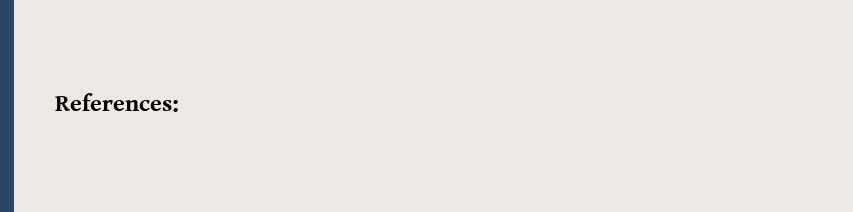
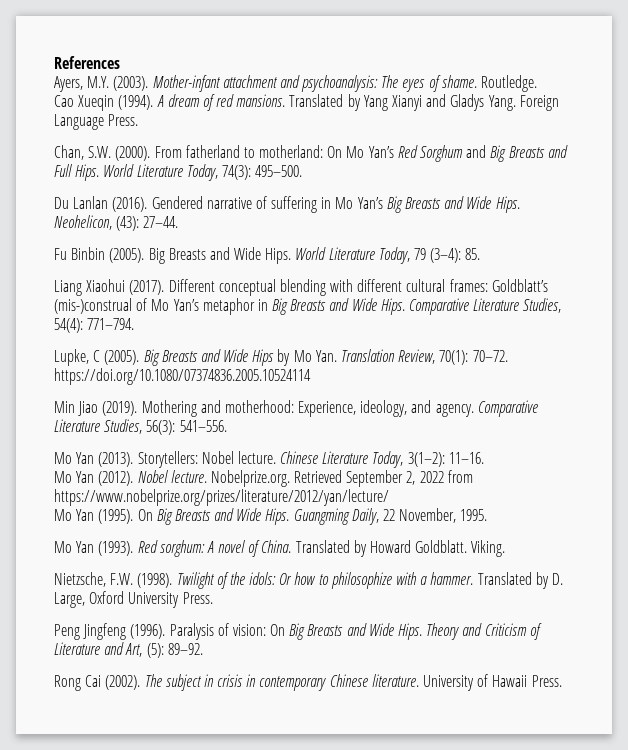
[55,93,179,112] References: -> [54,56,120,69] [54,75,538,92] [54,94,559,111] [54,114,139,130] [54,145,568,162] [54,164,303,181] [54,196,520,213] [54,215,179,231] [54,247,481,264] [54,279,548,296] [54,298,562,315] [54,318,135,333] [54,349,508,366] [54,368,311,385] [54,400,538,417] [54,419,227,435] [54,451,484,468] [54,470,473,487] [54,489,389,506] [54,508,488,525] [54,540,506,557] [54,572,563,589] [54,591,213,608] [54,623,542,640] [54,642,203,658] [54,674,562,691] References // Ayers, M.Y. (2003). Mother-infant attachment and psychoanalysis: The eyes of shame. Routledge. // Cao Xueqin (1994). A dream of red mansions. Translated by Yang Xianyi and Gladys Yang. Foreign Language Press. // Chan, S.W. (2000). From fatherland to motherland: On Mo Yan’s Red Sorghum and Big Breasts and Full Hips. World Literature Today, 74(3): 495–500. // Du Lanlan (2016). Gendered narrative of suffering in Mo Yan’s Big Breasts and Wide Hips. Neohelicon, (43): 27–44. // Fu Binbin (2005). Big Breasts and Wide Hips. World Literature Today, 79 (3–4): 85. // Liang Xiaohui (2017). Different conceptual blending with different cultural frames: Goldblatt’s (mis-)construal of Mo Yan’s metaphor in Big Breasts and Wide Hips. Comparative Literature Studies, 54(4): 771–794. // Lupke, C (2005). Big Breasts and Wide Hips by Mo Yan. Translation Review, 70(1): 70–72. https://doi.org/10.1080/07374836.2005.10524114 // Min Jiao (2019). Mothering and motherhood: Experience, ideology, and agency. Comparative Literature Studies, 56(3): 541–556. // Mo Yan (2013). Storytellers: Nobel lecture. Chinese Literature Today, 3(1–2): 11–16. // Mo Yan (2012). Nobel lecture. Nobelprize.org. Retrieved September 2, 2022 from https://www.nobelprize.org/prizes/literature/2012/yan/lecture/ // Mo Yan (1995). On Big Breasts and Wide Hips. Guangming Daily, 22 November, 1995. // Mo Yan (1993). Red sorghum: A novel of China. Translated by Howard Goldblatt. Viking. // Nietzsche, F.W. (1998). Twilight of the idols: Or how to philosophize with a hammer. Translated by D. Large, Oxford University Press. // Peng Jingfeng (1996). Paralysis of vision: On Big Breasts and Wide Hips. Theory and Criticism of Literature and Art, (5): 89–92. // Rong Cai (2002). The subject in crisis in contemporary Chinese literature. University of Hawaii Press.

